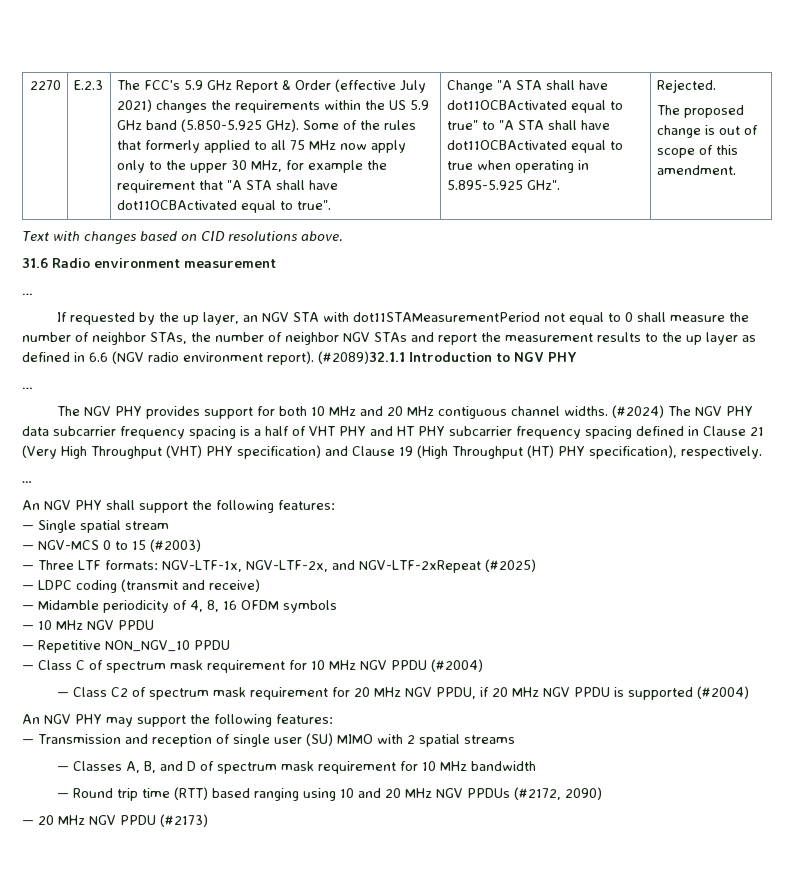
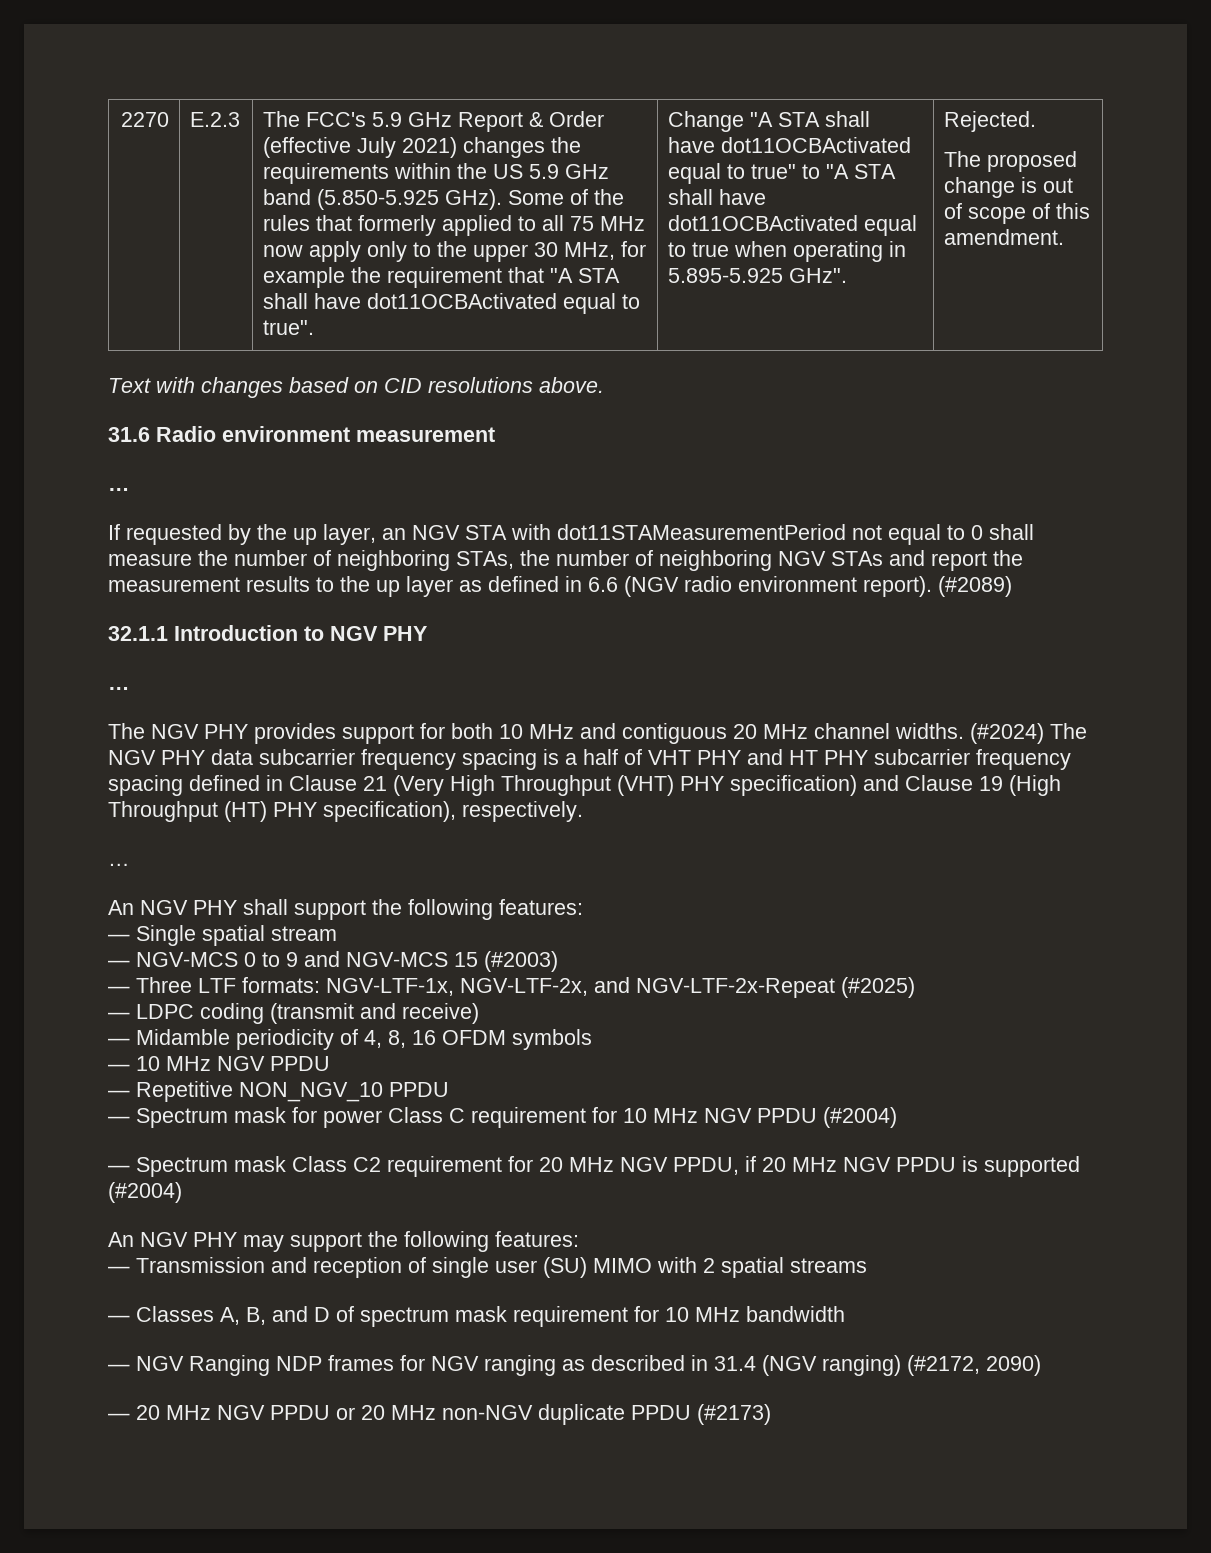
[92,332,146,345] neighbor -> [337,550,450,571] neighboring
[285,332,339,345] neighbor -> [659,550,772,571] neighboring
[318,351,405,364] (#2089)32.1.1 -> [938,576,1012,597] [108,626,168,641] (#2089) // 32.1.1
[387,406,508,419] 20 MHz contiguous -> [622,723,808,744] contiguous 20 MHz
(128, 545) none -> [286,951,448,967] 9 and NGV-MCS
[358,560,481,573] NGV-LTF-2xRepeat -> [636,978,835,998] NGV-LTF-2x-Repeat
[38,660,203,673] Class C of spectrum mask -> [136,1107,465,1128] Spectrum mask for power Class C
[73,687,247,700] Class C2 of spectrum mask -> [136,1156,381,1177] Spectrum mask Class C2
[73,787,511,801] Round trip time (RTT) based ranging using 10 and 20 MHz NGV PPDUs -> [136,1355,901,1376] NGV Ranging NDP frames for NGV ranging as described in 31.4 (NGV ranging)
(156, 820) none -> [336,1404,691,1425] or 20 MHz non-NGV duplicate PPDU

